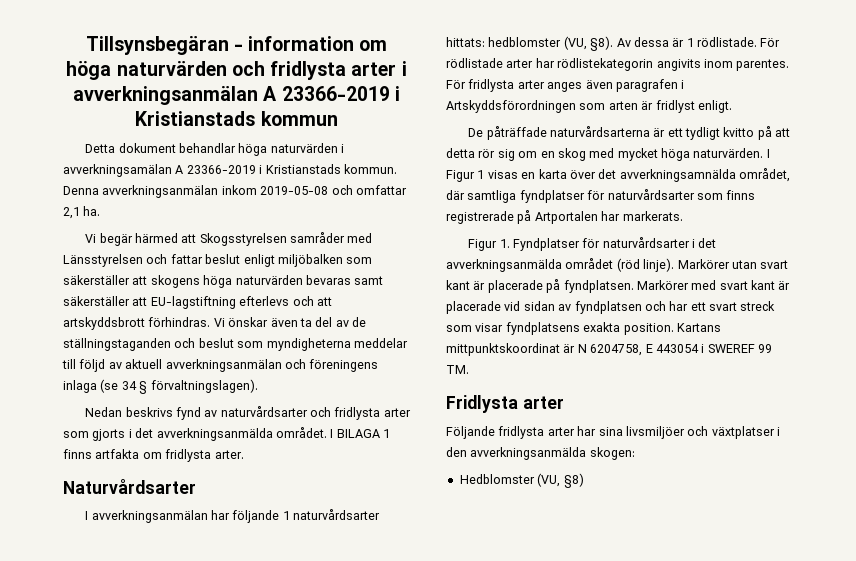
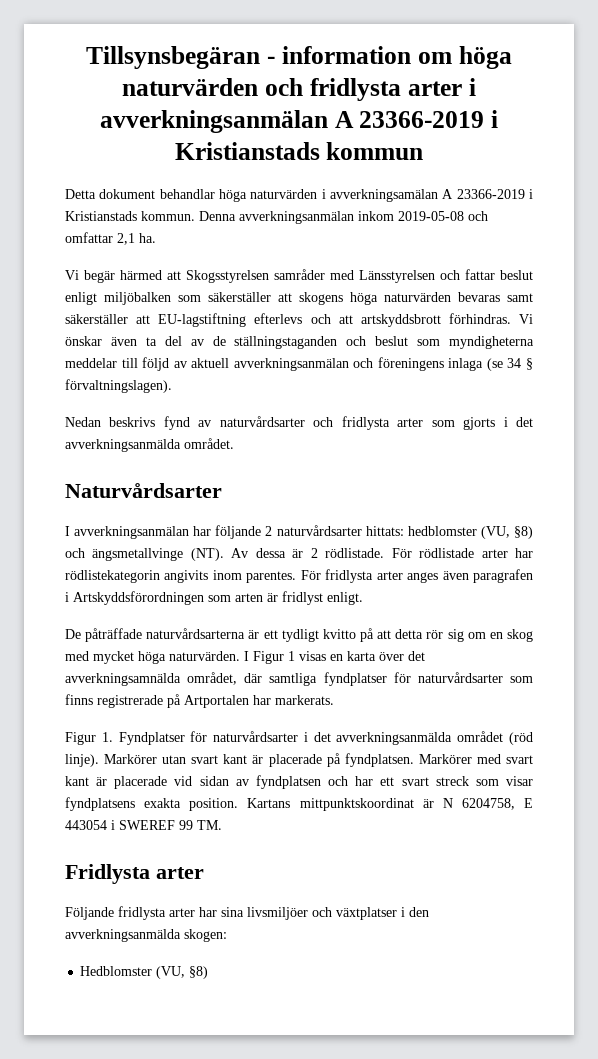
[330,429,390,438] [63,449,244,462] I BILAGA 1 finns artfakta om fridlysta arter. -> (234, 443) none
[282,511,290,520] 1 -> [265,526,273,536] 2
[590,36,614,51] §8). -> [513,526,533,539] [65,548,224,561] §8) och ängsmetallvinge (NT).
[686,38,694,47] 1 -> [310,548,318,558] 2

